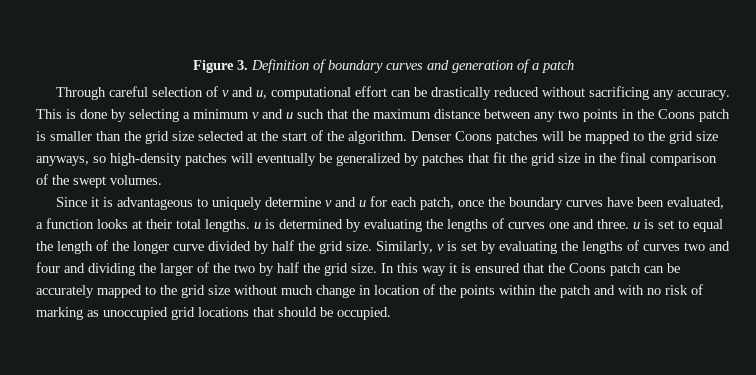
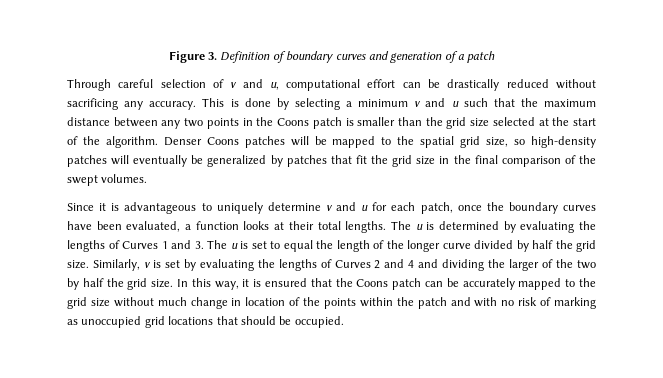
[669,131,718,144] [36,156,89,166] grid size anyways, -> [420,136,509,148] spatial grid size,
(250, 225) none -> [390,221,411,230] The
[508,219,629,229] curves one and three. -> [122,240,227,249] Curves 1 and 3. The
[643,241,730,251] [36,262,60,273] curves two and four -> [334,259,415,269] Curves 2 and 4
[422,266,446,276] way -> [214,281,239,290] way,

